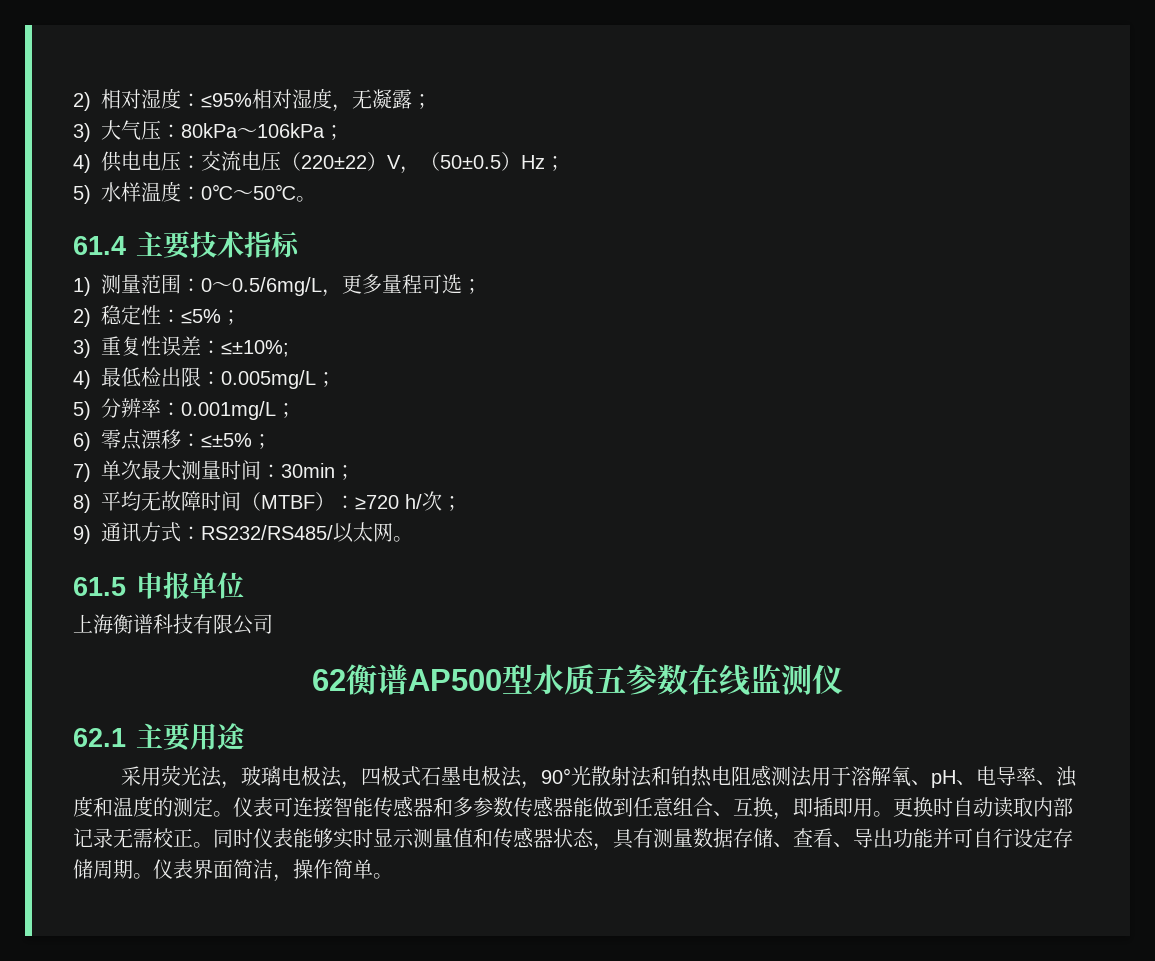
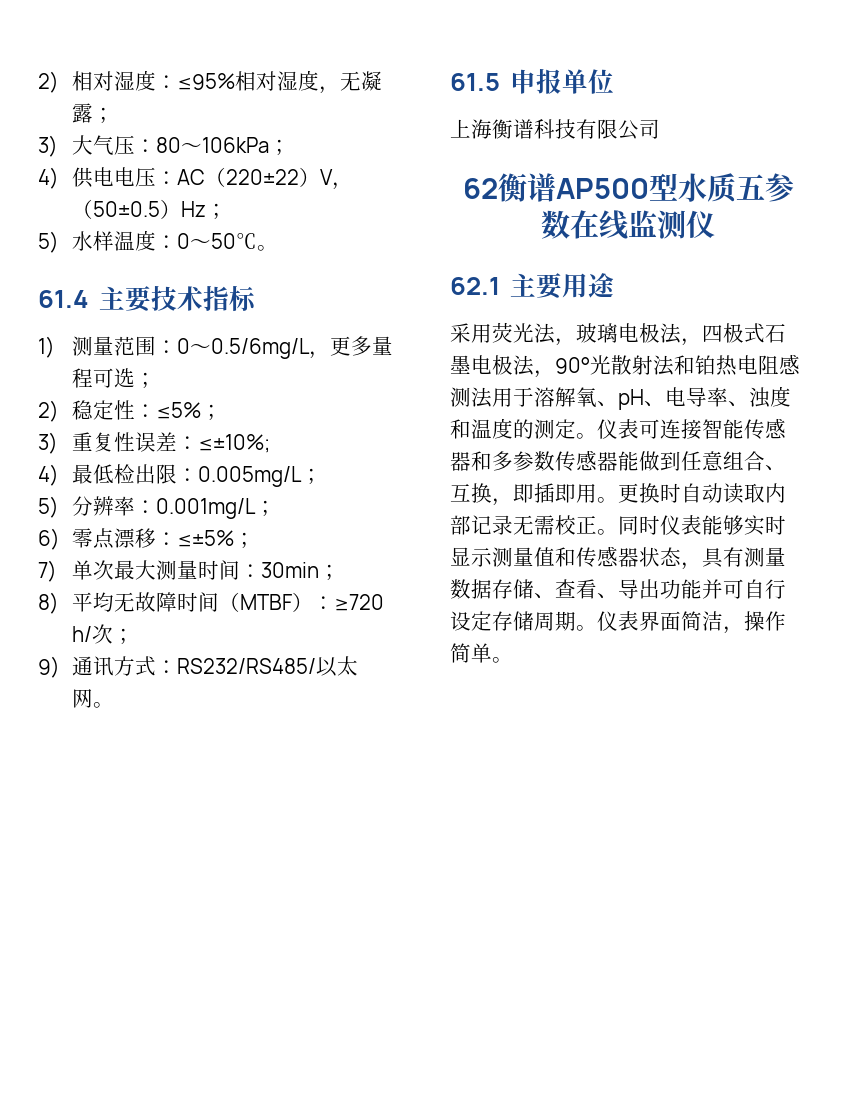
[181,123,238,138] 80kPa -> [155,137,181,153] 80
[201,151,281,171] 交流电压 -> [176,169,205,185] AC
[201,184,233,200] 0℃ -> [176,233,190,249] 0

